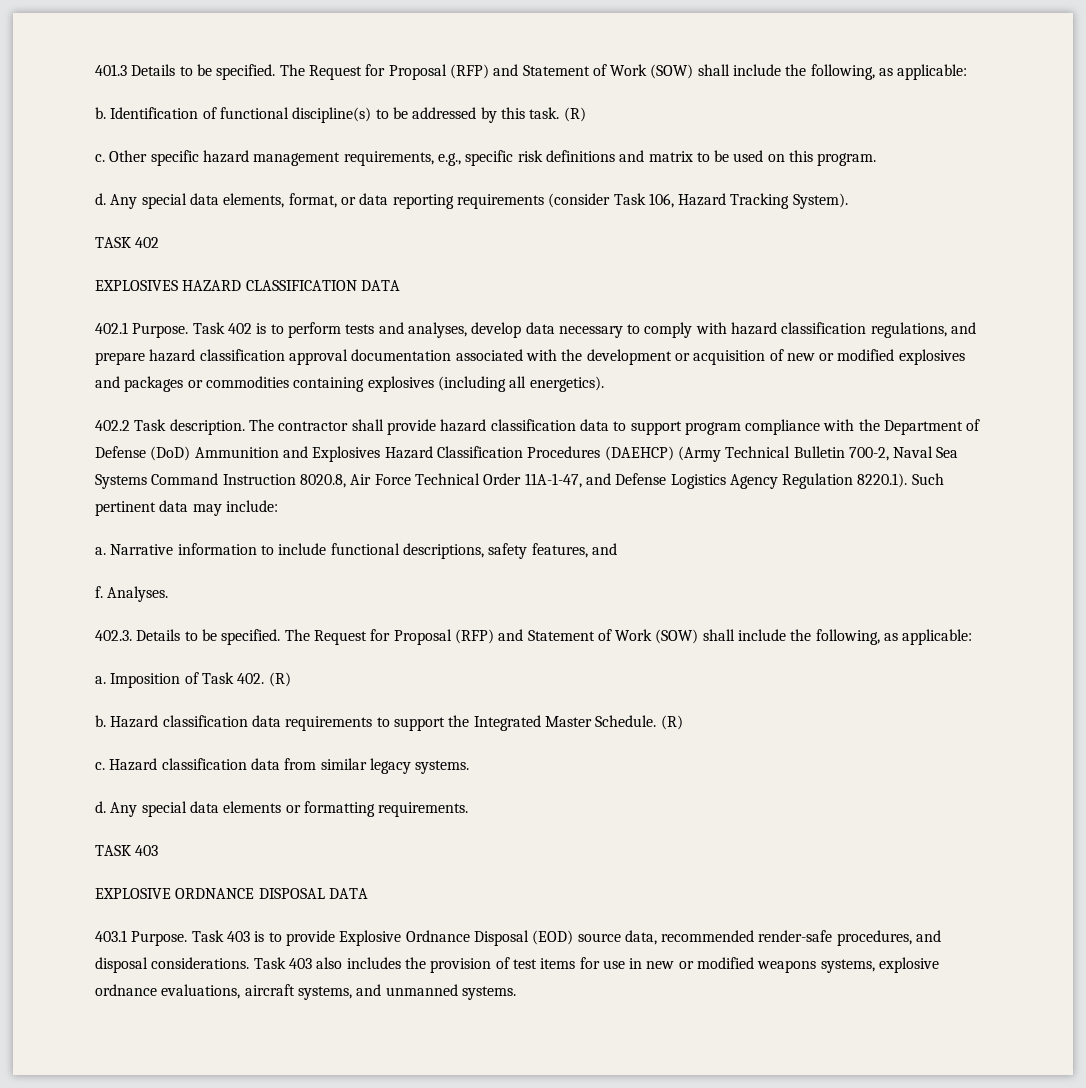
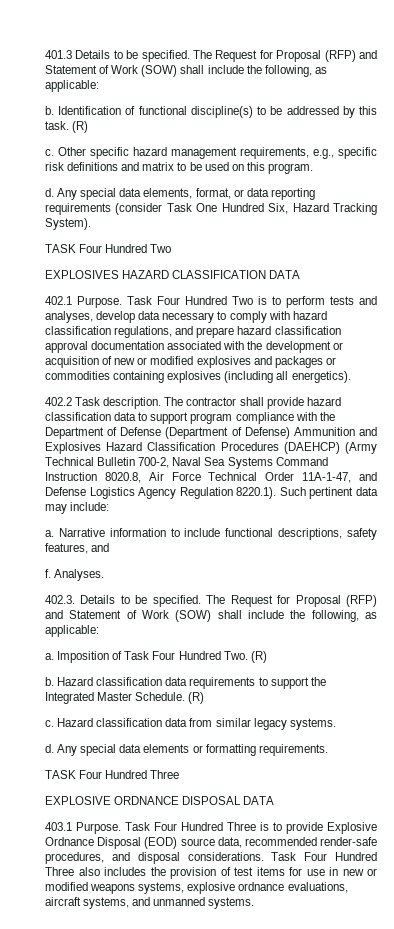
[648,193,674,208] 106, -> [196,203,289,214] One Hundred Six,
[135,237,160,248] 402 -> [79,244,172,253] Four Hundred Two
[227,323,252,334] 402 -> [157,296,253,305] Four Hundred Two
[150,446,191,461] (DoD) -> [165,427,290,439] (Department of Defense)
[237,673,265,684] 402. -> [152,651,248,660] Four Hundred Two.
[135,845,159,856] 403 -> [79,770,180,779] Four Hundred Three
[226,931,250,942] 403 -> [154,822,256,831] Four Hundred Three
[288,958,312,969] 403 -> [304,852,377,861] [45,867,74,876] Four Hundred Three

